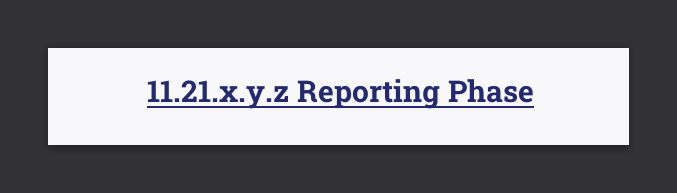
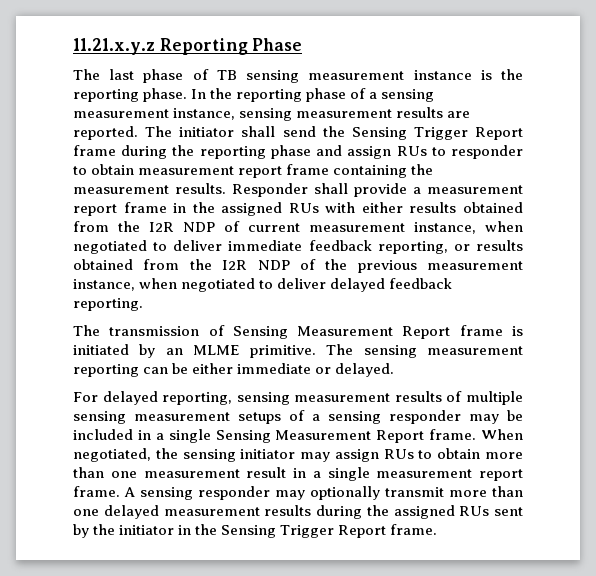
(535, 91) none -> [73,69,523,83] [73,88,435,102] [73,107,471,121] [73,126,523,140] [73,145,523,159] [73,164,434,178] [73,183,523,197] [73,202,523,216] [73,221,523,234] [73,240,523,254] [73,259,523,273] [73,278,453,292] [73,298,143,311] [73,325,523,339] [73,344,523,358] [73,363,395,377] [73,391,523,405] [73,410,523,424] [73,429,523,443] [73,448,523,462] [73,467,523,481] [73,486,523,500] [73,505,523,519] [73,524,438,538] // The last phase of TB sensing measurement instance is the reporting phase. In the reporting phase of a sensing measurement instance, sensing measurement results are reported. The initiator shall send the Sensing Trigger Report frame during the reporting phase and assign RUs to responder to obtain measurement report frame containing the measurement results. Responder shall provide a measurement report frame in the assigned RUs with either results obtained from the I2R NDP of current measurement instance, when negotiated to deliver immediate feedback reporting, or results obtained from the I2R NDP of the previous measurement instance, when negotiated to deliver delayed feedback reporting. // The transmission of Sensing Measurement Report frame is initiated by an MLME primitive. The sensing measurement reporting can be either immediate or delayed. // For delayed reporting, sensing measurement results of multiple sensing measurement setups of a sensing responder may be included in a single Sensing Measurement Report frame. When negotiated, the sensing initiator may assign RUs to obtain more than one measurement result in a single measurement report frame. A sensing responder may optionally transmit more than one delayed measurement results during the assigned RUs sent by the initiator in the Sensing Trigger Report frame.

